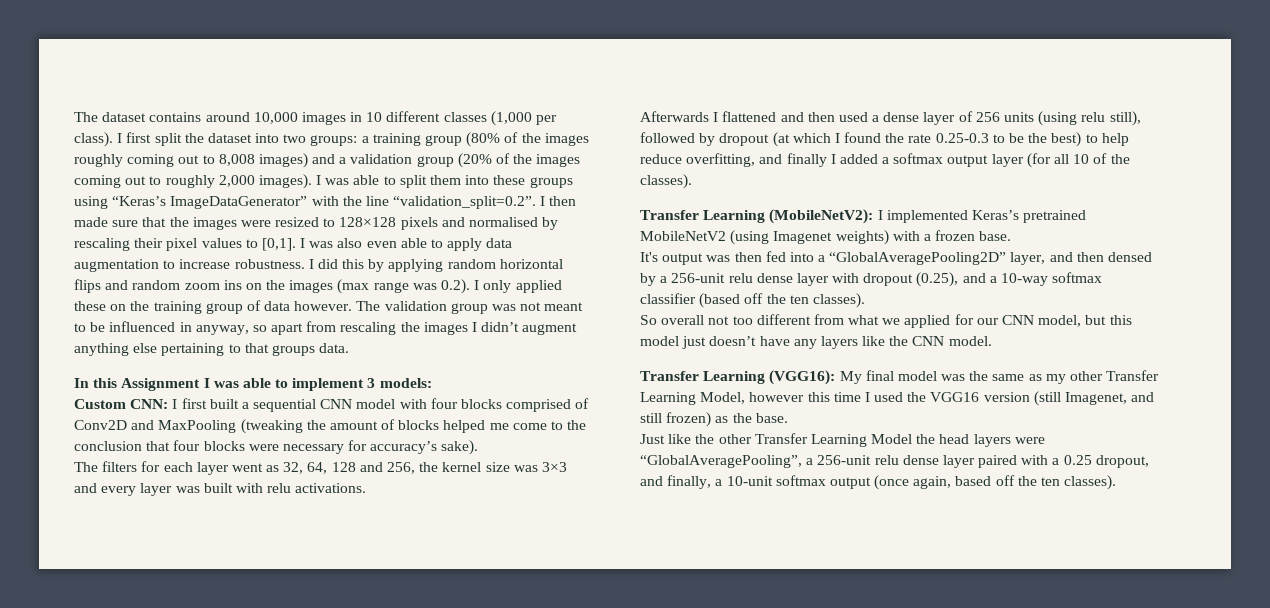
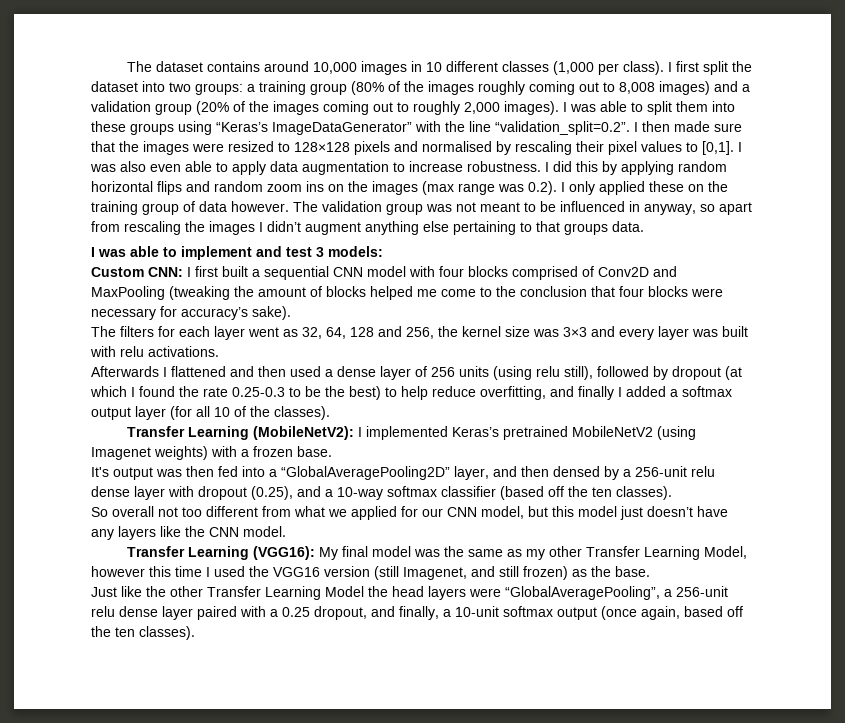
[74,378,201,391] In this Assignment -> (644, 226) none
(365, 384) none -> [256,246,312,257] and test

